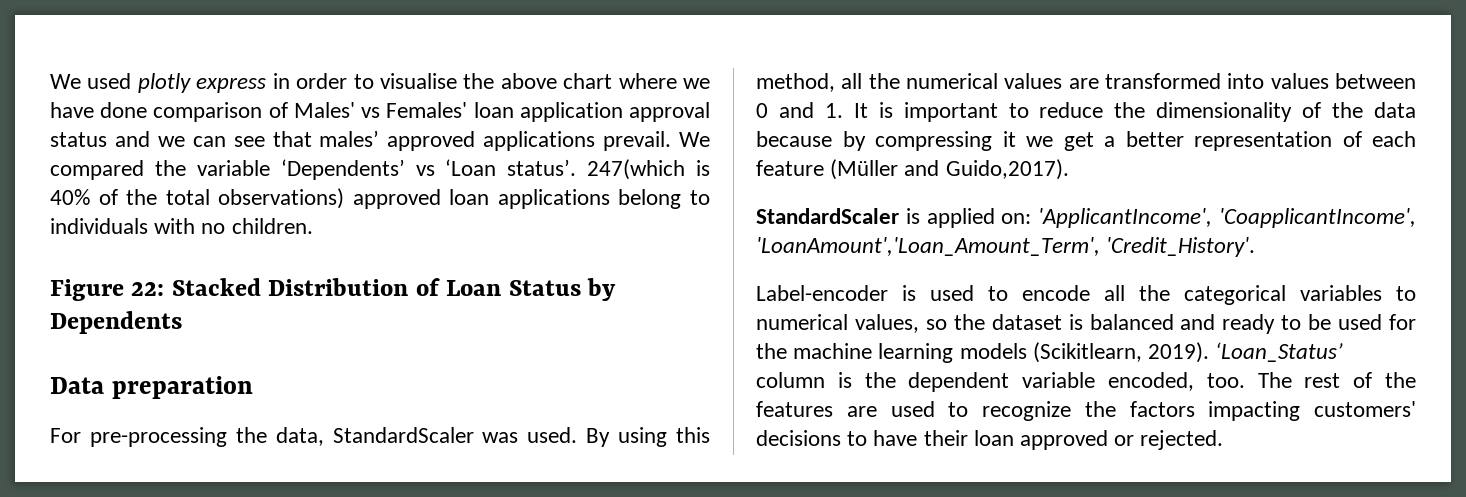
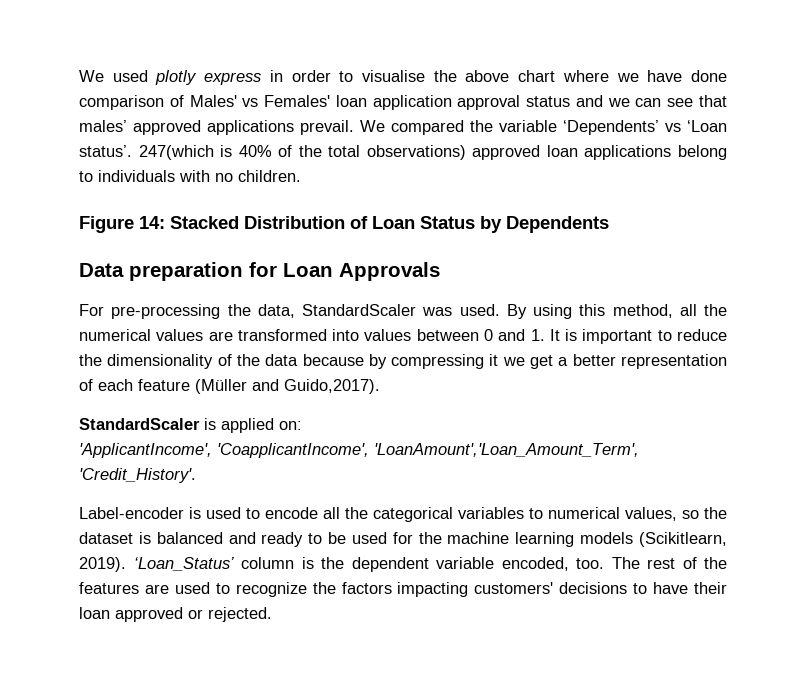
[131,282,165,296] 22: -> [139,216,165,229] 14:
(253, 387) none -> [249,262,440,281] for Loan Approvals
(1032, 218) none -> (302, 425) //

